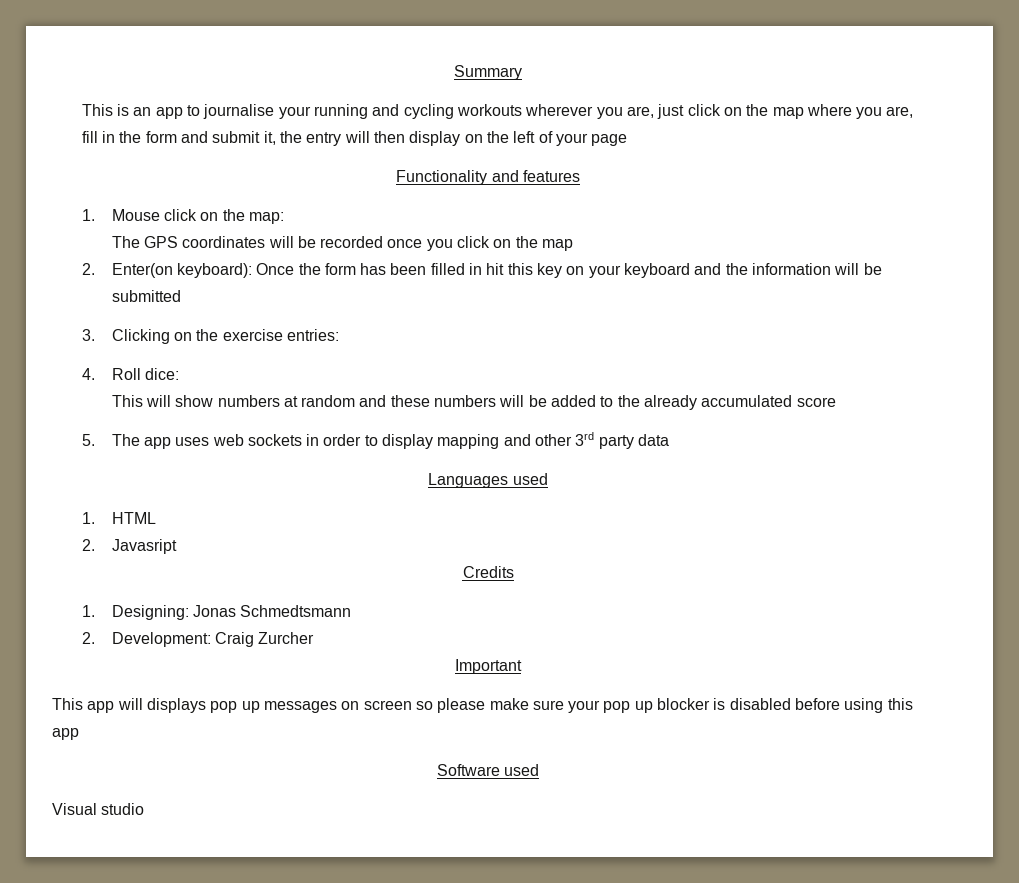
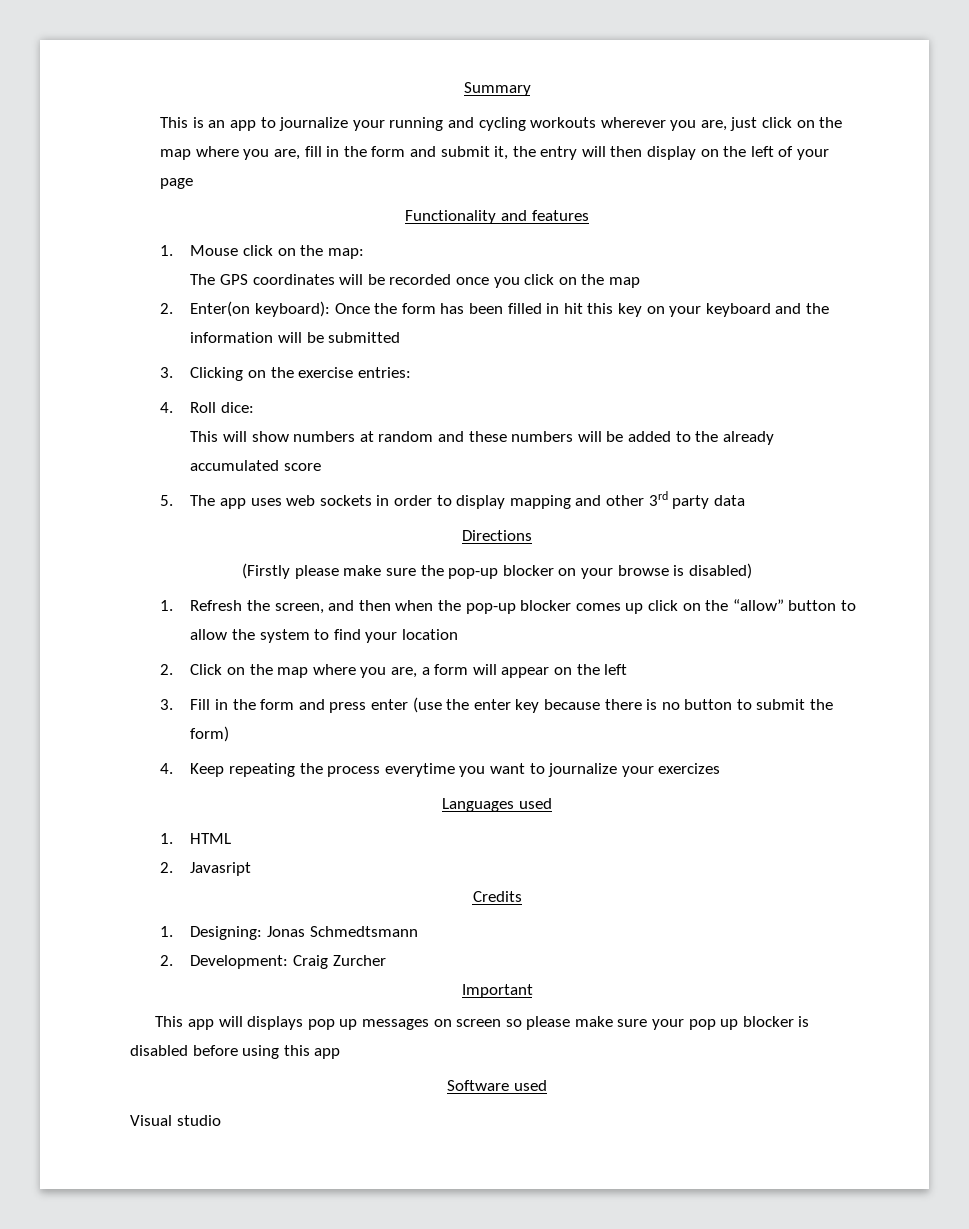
[203,104,275,119] journalise -> [279,117,349,131] journalize
(670, 440) none -> [462,530,532,541] [242,563,752,579] [160,599,856,614] [190,629,458,643] [160,664,628,678] [160,697,834,713] [190,726,230,742] [160,763,721,777] // Directions // (Firstly please make sure the pop-up blocker on your browse is disabled) // 1. Refresh the screen, and then when the pop-up blocker comes up click on the “allow” button to allow the system to find your location // 2. Click on the map where you are, a form will appear on the left // 3. Fill in the form and press enter (use the enter key because there is no button to submit the form) // 4. Keep repeating the process everytime you want to journalize your exercizes

